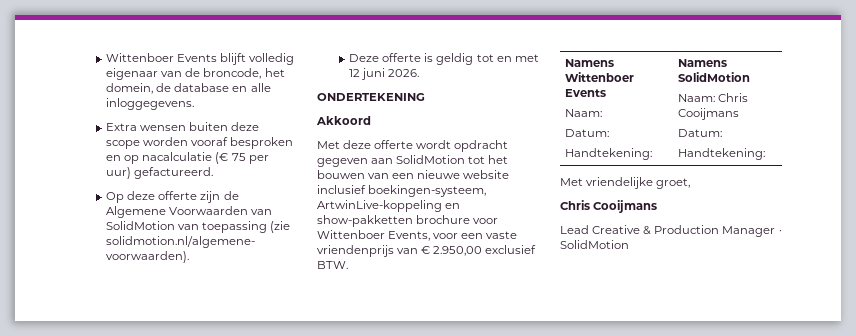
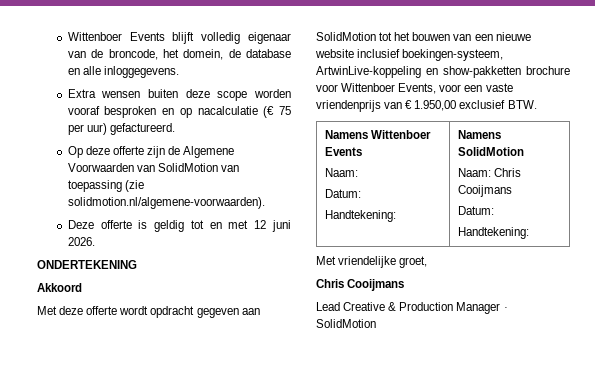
[433,246,483,256] 2.950,00 -> [414,100,457,111] 1.950,00

